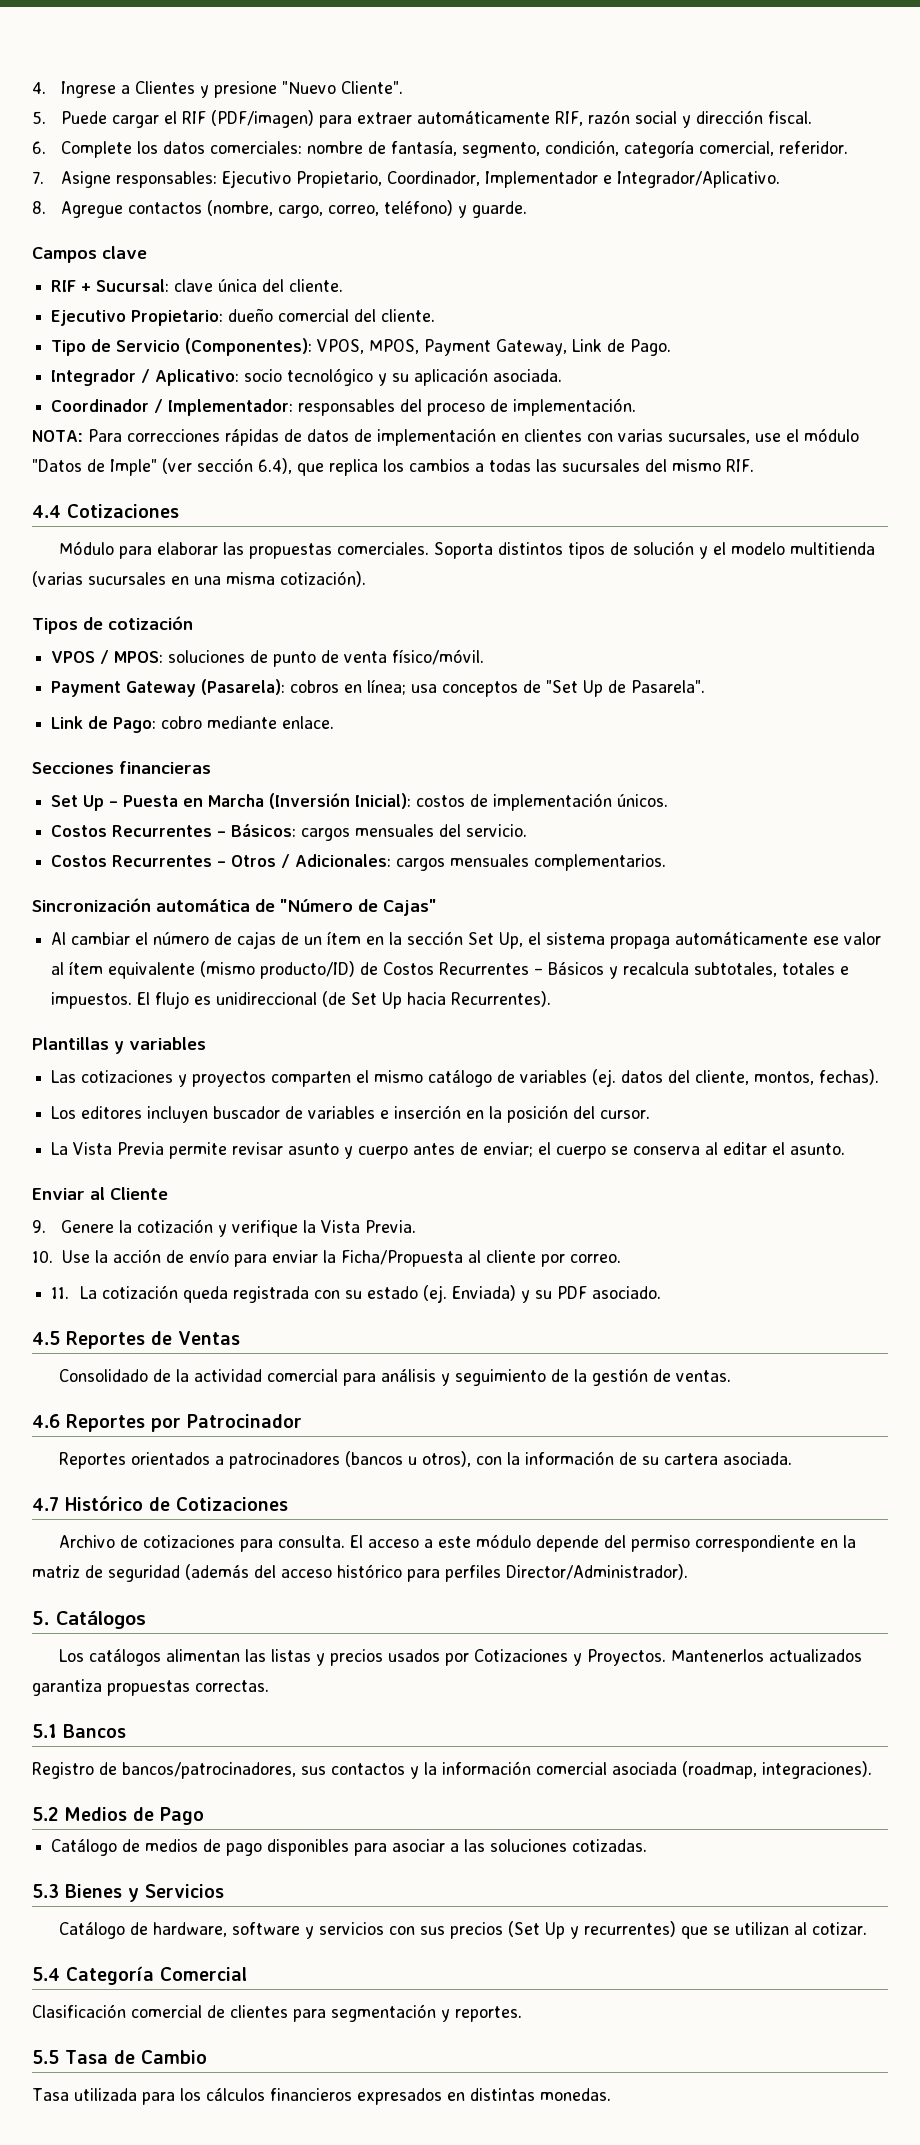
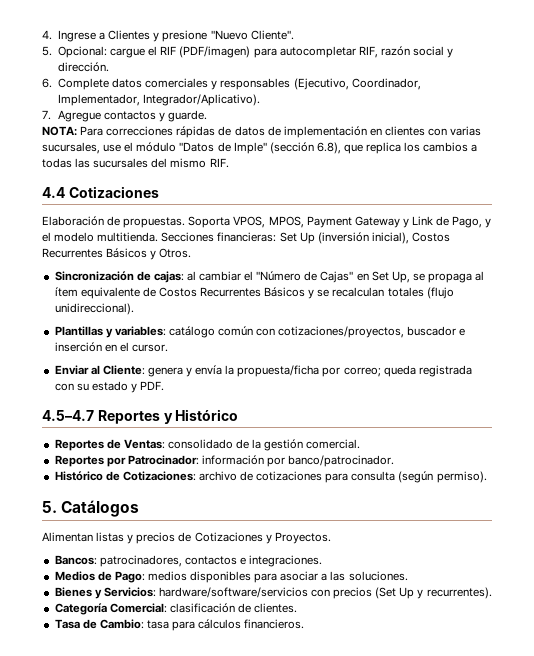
[60,111,159,128] Puede cargar -> [58,46,146,58] Opcional: cargue
[356,111,550,124] extraer automáticamente -> [279,46,356,58] autocompletar
[695,110,812,124] dirección fiscal. -> [58,62,110,72] dirección.
[136,140,848,158] [32,170,780,188] [32,200,527,218] [32,246,147,263] [51,279,344,292] [51,308,436,326] [51,338,672,356] [51,368,563,386] [51,398,637,416] los datos comerciales: nombre de fantasía, segmento, condición, categoría comercial, referidor. // 7. Asigne responsables: Ejecutivo Propietario, Coordinador, Implementador e Integrador/Aplicativo. // 8. Agregue contactos (nombre, cargo, correo, teléfono) y guarde. // Campos clave // RIF + Sucursal: clave única del cliente. // Ejecutivo Propietario: dueño comercial del cliente. // Tipo de Servicio (Componentes): VPOS, MPOS, Payment Gateway, Link de Pago. // Integrador / Aplicativo: socio tecnológico y su aplicación asociada. // Coordinador / Implementador: responsables del proceso de implementación. -> [112,78,421,90] [58,94,261,106] [42,110,208,122] datos comerciales y responsables (Ejecutivo, Coordinador, Implementador, Integrador/Aplicativo). // 7. Agregue contactos y guarde.
[162,458,292,474] (ver sección 6.4), -> [269,142,341,154] (sección 6.8),
[58,541,875,559] [32,571,366,587] [32,616,193,634] [51,649,485,667] [51,679,706,697] [51,716,335,733] [32,761,211,774] [51,793,669,811] [51,823,528,841] [51,854,667,871] [32,898,436,916] [51,931,882,949] Módulo para elaborar las propuestas comerciales. Soporta distintos tipos de solución y el modelo multitienda (varias sucursales en una misma cotización). // Tipos de cotización // VPOS / MPOS: soluciones de punto de venta físico/móvil. // Payment Gateway (Pasarela): cobros en línea; usa conceptos de "Set Up de Pasarela". // Link de Pago: cobro mediante enlace. // Secciones financieras // Set Up – Puesta en Marcha (Inversión Inicial): costos de implementación únicos. // Costos Recurrentes – Básicos: cargos mensuales del servicio. // Costos Recurrentes – Otros / Adicionales: cargos mensuales complementarios. // Sincronización automática de "Número de Cajas" // Al cambiar el número de cajas de un ítem en la sección Set Up, el sistema propaga automáticamente ese valor -> [42,216,492,228] [42,232,450,244] [42,248,192,260] [54,271,473,283] Elaboración de propuestas. Soporta VPOS, MPOS, Payment Gateway y Link de Pago, y el modelo multitienda. Secciones financieras: Set Up (inversión inicial), Costos Recurrentes Básicos y Otros. // Sincronización de cajas: al cambiar el "Número de Cajas" en Set Up, se propaga
[200,961,356,979] (mismo producto/ID) -> (140, 293) none
[534,962,850,979] [51,991,552,1009] [32,1037,206,1054] [51,1069,880,1087] [51,1105,651,1123] [51,1142,846,1159] [32,1187,168,1200] [32,1219,416,1237] [32,1249,621,1267] [51,1285,179,1299] – Básicos y recalcula subtotales, totales e impuestos. El flujo es unidireccional (de Set Up hacia Recurrentes). // Plantillas y variables // Las cotizaciones y proyectos comparten el mismo catálogo de variables (ej. datos del cliente, montos, fechas). // Los editores incluyen buscador de variables e inserción en la posición del cursor. // La Vista Previa permite revisar asunto y cuerpo antes de enviar; el cuerpo se conserva al editar el asunto. // Enviar al Cliente // 9. Genere la cotización y verifique la Vista Previa. // 10. Use la acción de envío para enviar la Ficha/Propuesta al cliente por correo. // 11. La cotización -> [264,287,454,299] [54,303,134,315] [54,326,466,338] [54,342,168,352] [54,365,381,377] Básicos y se recalculan totales (flujo unidireccional). // Plantillas y variables: catálogo común con cotizaciones/proyectos, buscador e inserción en el cursor. // Enviar al Cliente: genera y envía la propuesta/ficha por correo;
[423,1285,662,1303] [32,1331,240,1349] [58,1368,731,1386] [32,1414,302,1432] [58,1451,792,1469] [32,1496,288,1511] [58,1534,856,1552] [32,1564,688,1582] [32,1610,146,1629] [58,1649,266,1666] (ej. Enviada) y su PDF asociado. // 4.5 Reportes de Ventas // Consolidado de la actividad comercial para análisis y seguimiento de la gestión de ventas. // 4.6 Reportes por Patrocinador // Reportes orientados a patrocinadores (bancos u otros), con la información de su cartera asociada. // 4.7 Histórico de Cotizaciones // Archivo de cotizaciones para consulta. El acceso a este módulo depende del permiso correspondiente en la matriz de seguridad (además del acceso histórico para perfiles Director/Administrador). // 5. Catálogos // Los catálogos alimentan las -> [130,381,165,393] [42,409,239,424] [54,439,361,451] [54,455,395,467] [54,471,487,483] [42,500,140,517] [42,532,93,542] y PDF. // 4.5–4.7 Reportes y Histórico // Reportes de Ventas: consolidado de la gestión comercial. // Reportes por Patrocinador: información por banco/patrocinador. // Histórico de Cotizaciones: archivo de cotizaciones para consulta (según permiso). // 5. Catálogos // Alimentan
[387,1649,469,1666] usados por -> [178,532,192,542] de
[670,1649,862,1662] [32,1679,269,1696] [32,1724,126,1738] [32,1761,872,1779] [32,1807,204,1825] [51,1839,263,1856] Mantenerlos actualizados garantiza propuestas correctas. // 5.1 Bancos // Registro de bancos/patrocinadores, sus contactos y la información comercial asociada (roadmap, integraciones). // 5.2 Medios de Pago // Catálogo de medios de pago -> [54,555,323,567] [54,571,187,583] // Bancos: patrocinadores, contactos e integraciones. // Medios de Pago: medios
[490,1839,648,1852] [32,1884,224,1902] [58,1921,867,1939] [32,1966,247,1985] [32,2004,522,2022] [32,2050,207,2064] [32,2088,611,2105] soluciones cotizadas. // 5.3 Bienes y Servicios // Catálogo de hardware, software y servicios con sus precios (Set Up y recurrentes) que se utilizan al cotizar. // 5.4 Categoría Comercial // Clasificación comercial de clientes para segmentación y reportes. // 5.5 Tasa de Cambio // Tasa utilizada para los cálculos financieros expresados en distintas monedas. -> [348,571,408,581] [54,587,492,599] [54,603,298,615] [54,619,305,631] soluciones. // Bienes y Servicios: hardware/software/servicios con precios (Set Up y recurrentes). // Categoría Comercial: clasificación de clientes. // Tasa de Cambio: tasa para cálculos financieros.

